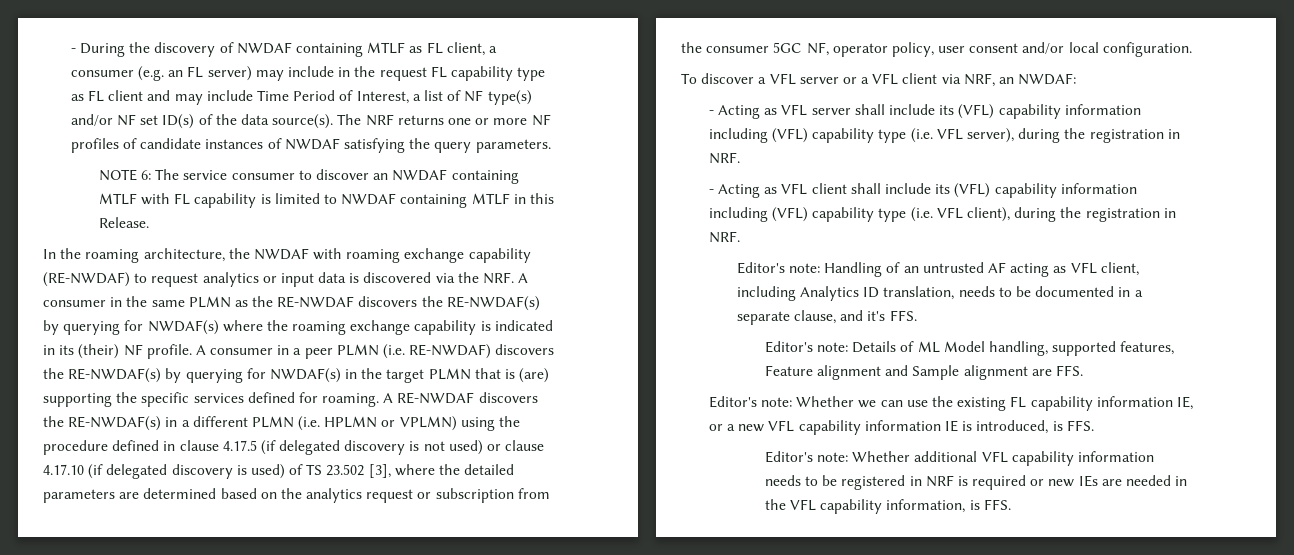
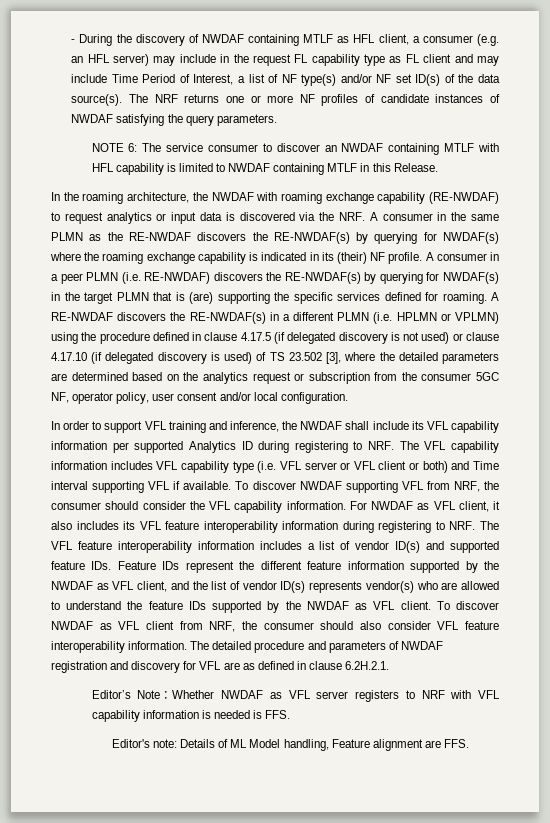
[426,42,443,54] FL -> [353,34,376,43] HFL
[187,66,204,78] FL -> [87,54,110,63] HFL
[174,193,191,205] FL -> [91,163,114,172] HFL
[681,73,1077,87] [708,104,1141,119] [708,128,1180,143] [708,152,740,164] [708,183,1137,198] [708,207,1176,222] [708,231,740,243] [736,262,1139,277] [736,286,1143,301] [736,310,886,325] To discover a VFL server or a VFL client via NRF, an NWDAF: // - Acting as VFL server shall include its (VFL) capability information including (VFL) capability type (i.e. VFL server), during the registration in NRF. // - Acting as VFL client shall include its (VFL) capability information including (VFL) capability type (i.e. VFL client), during the registration in NRF. // Editor's note: Handling of an untrusted AF acting as VFL client, including Analytics ID translation, needs to be documented in a separate clause, and it's -> [51,421,500,433] [51,441,499,453] [51,461,500,473] [51,481,499,493] [51,501,500,513] [51,521,500,533] [51,541,499,553] [51,561,499,573] [51,581,500,593] [51,601,499,613] [51,621,500,632] [51,641,443,653] [51,661,390,673] [91,690,500,702] [91,710,263,722] In order to support VFL training and inference, the NWDAF shall include its VFL capability information per supported Analytics ID during registering to NRF. The VFL capability information includes VFL capability type (i.e. VFL server or VFL client or both) and Time interval supporting VFL if available. To discover NWDAF supporting VFL from NRF, the consumer should consider the VFL capability information. For NWDAF as VFL client, it also includes its VFL feature interoperability information during registering to NRF. The VFL feature interoperability information includes a list of vendor ID(s) and supported feature IDs. Feature IDs represent the different feature information supported by the NWDAF as VFL client, and the list of vendor ID(s) represents vendor(s) who are allowed to understand the feature IDs supported by the NWDAF as VFL client. To discover NWDAF as VFL client from NRF, the consumer should also consider VFL feature interoperability information. The detailed procedure and parameters of NWDAF registration and discovery for VFL are as defined in clause 6.2H.2.1. // Editor’s Note：Whether NWDAF as VFL server registers to NRF with VFL capability information is needed is
[1052,341,1175,356] [764,365,1083,380] [708,396,1193,411] [708,420,1094,435] [764,451,1154,466] [764,475,1188,490] [764,499,980,514] supported features, Feature alignment and Sample alignment are FFS. // Editor's note: Whether we can use the existing FL capability information IE, or a new VFL capability information IE is introduced, is FFS. // Editor's note: Whether additional VFL capability information needs to be registered in NRF is required or new IEs are needed in the VFL capability information, is -> [331,739,441,751] Feature alignment are

